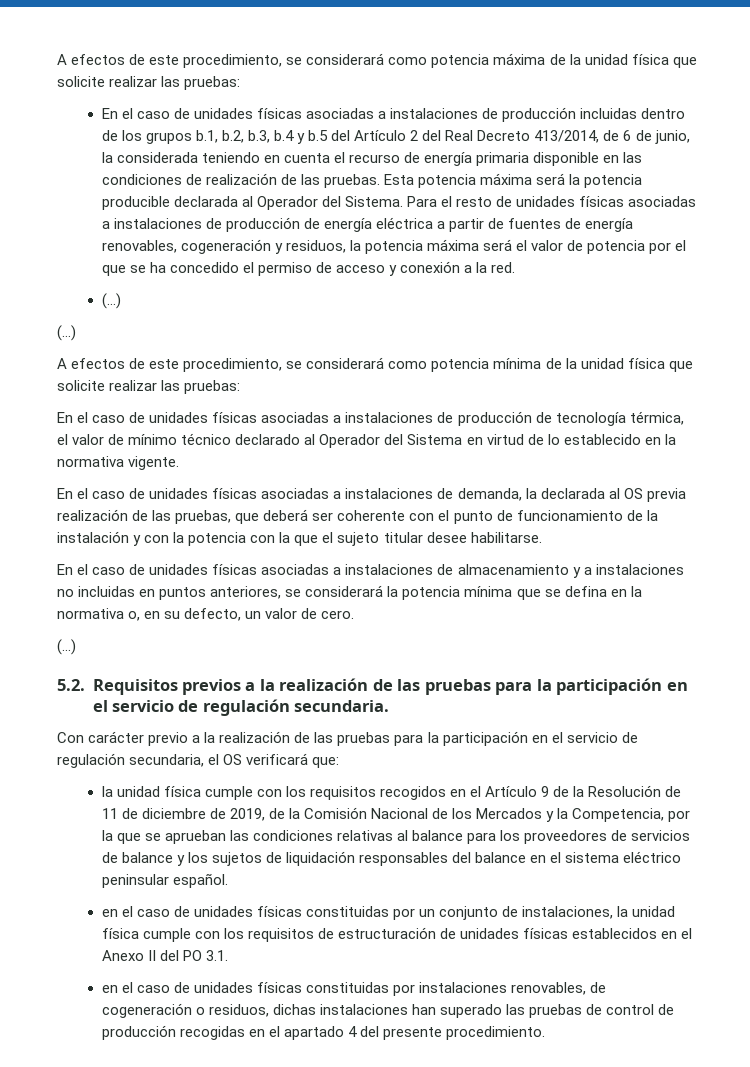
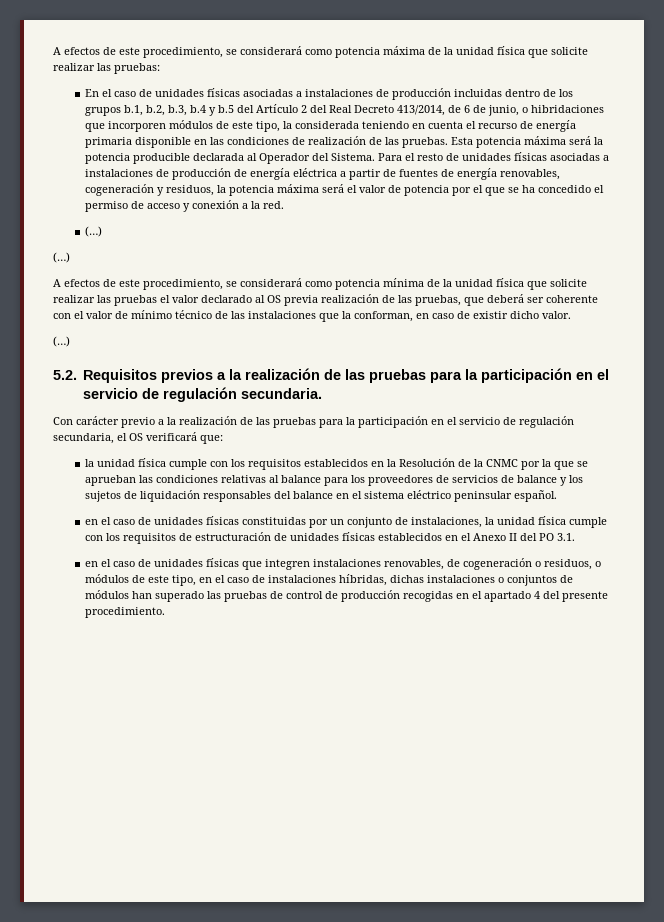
(690, 137) none -> [521,105,604,113] [84,120,280,132] o hibridaciones que incorporen módulos de este tipo,
[184,380,241,394] [57,411,684,426] [57,433,676,448] [57,456,180,470] [57,488,605,501] pruebas: // En el caso de unidades físicas asociadas a instalaciones de producción de tecnología térmica, el valor de mínimo técnico declarado al Operador del Sistema en virtud de lo establecido en la normativa vigente. // En el caso de unidades físicas asociadas a instalaciones de demanda, la declarada -> [114,295,252,306] pruebas el valor declarado
[453,510,658,524] [57,531,542,546] [57,564,684,578] [57,585,642,600] [57,608,355,621] punto de funcionamiento de la instalación y con la potencia con la que el sujeto titular desee habilitarse. // En el caso de unidades físicas asociadas a instalaciones de almacenamiento y a instalaciones no incluidas en puntos anteriores, se considerará la potencia mínima que se defina en la normativa o, en su defecto, un valor de cero. -> [86,310,571,322] valor de mínimo técnico de las instalaciones que la conforman, en caso de existir dicho valor.
[379,785,682,800] [101,807,665,822] recogidos en el Artículo 9 de la Resolución de 11 de diciembre de 2019, de la Comisión Nacional de los Mercados y la Competencia, -> [303,458,518,467] establecidos en la Resolución de la CNMC
[305,982,415,996] constituidas por -> [241,559,310,570] que integren
[272,1004,408,1015] dichas instalaciones -> [594,561,601,567] [84,574,573,586] [84,590,129,599] o módulos de este tipo, en el caso de instalaciones híbridas, dichas instalaciones o conjuntos de módulos

